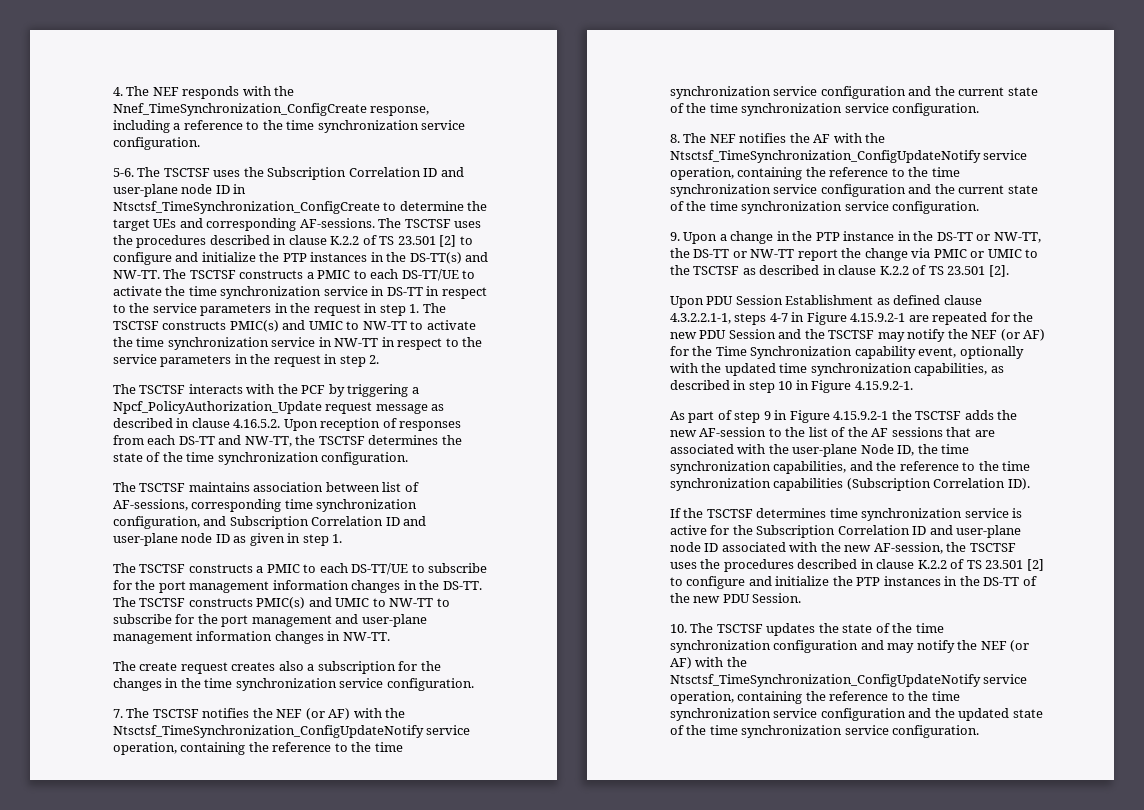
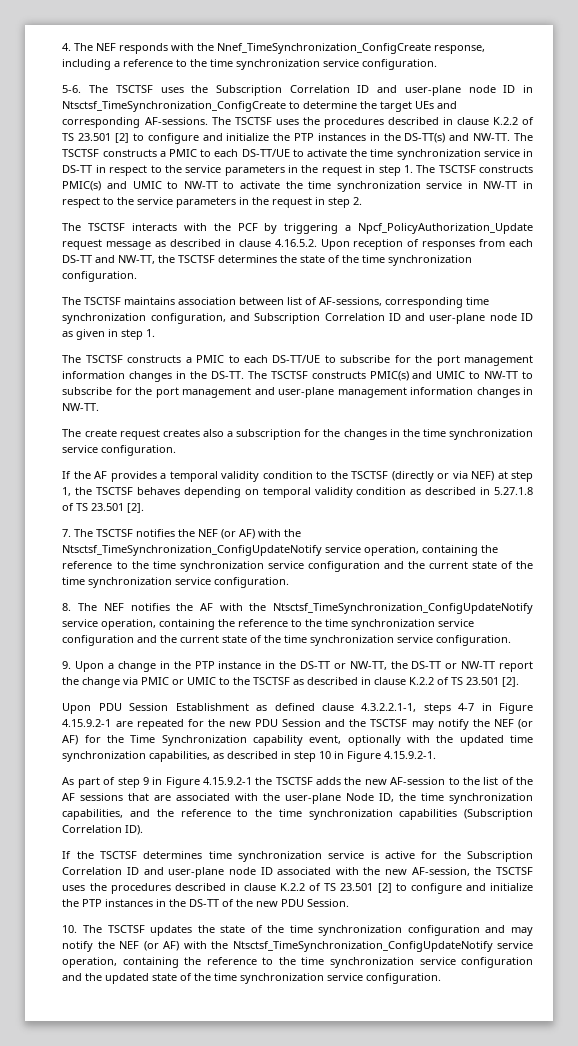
(474, 684) none -> [62,471,533,482] [62,487,533,498] [62,503,145,513] // If the AF provides a temporal validity condition to the TSCTSF (directly or via NEF) at step 1, the TSCTSF behaves depending on temporal validity condition as described in 5.27.1.8 of TS 23.501 [2].

